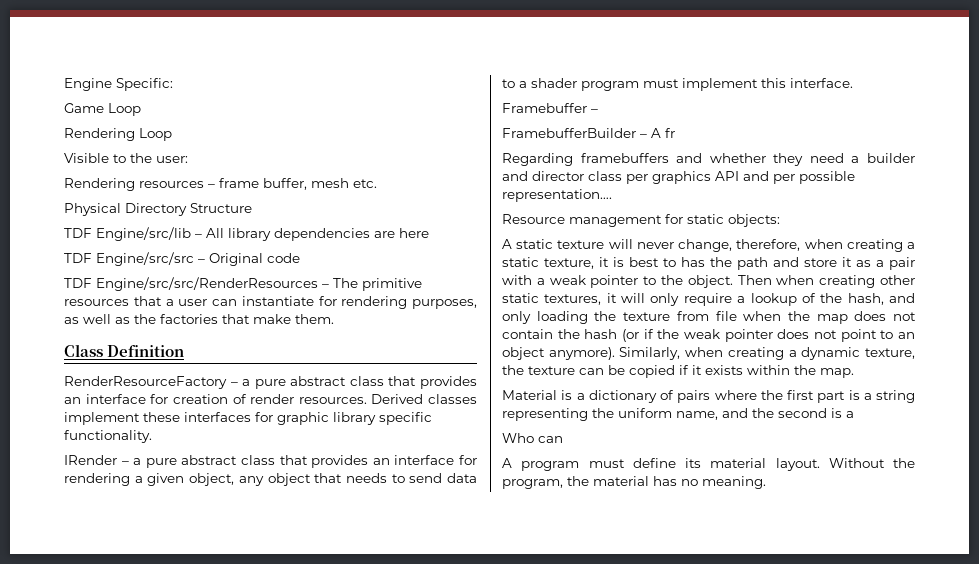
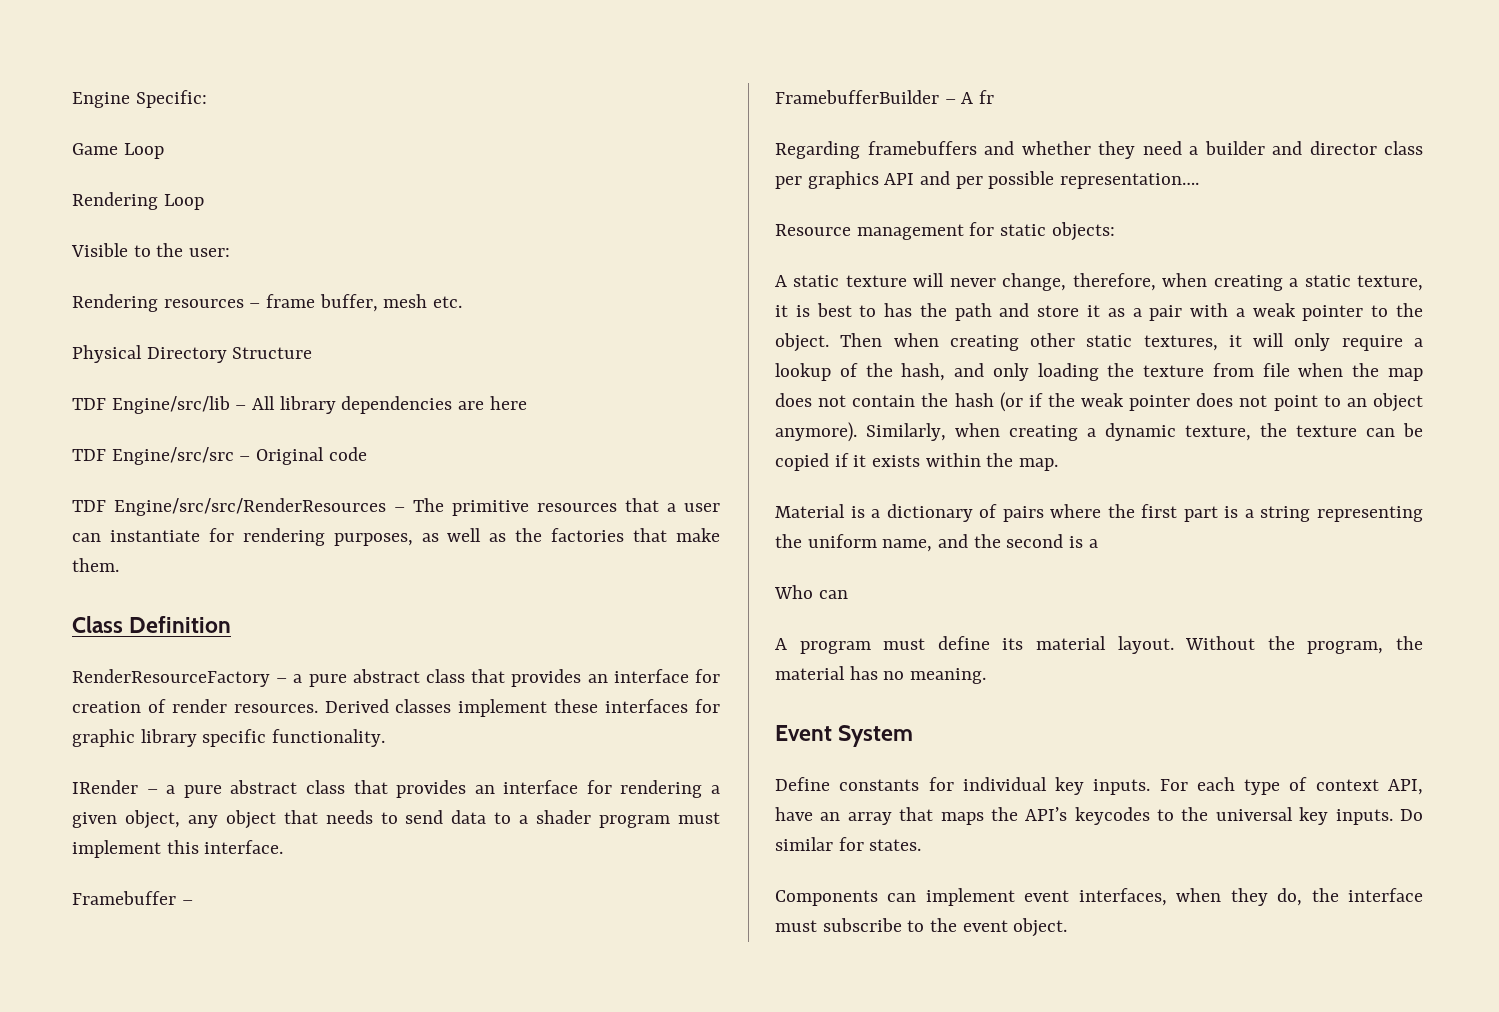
(766, 482) none -> [775,725,914,747] [775,777,1423,795] [775,807,1423,825] [775,837,922,851] [775,888,1423,906] [775,918,1068,937] // Event System // Define constants for individual key inputs. For each type of context API, have an array that maps the API’s keycodes to the universal key inputs. Do similar for states. // Components can implement event interfaces, when they do, the interface must subscribe to the event object.

